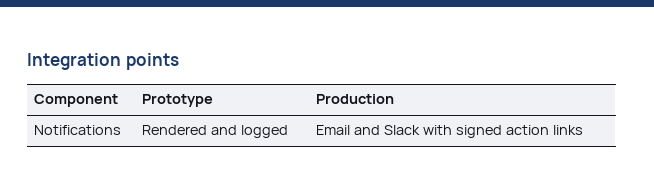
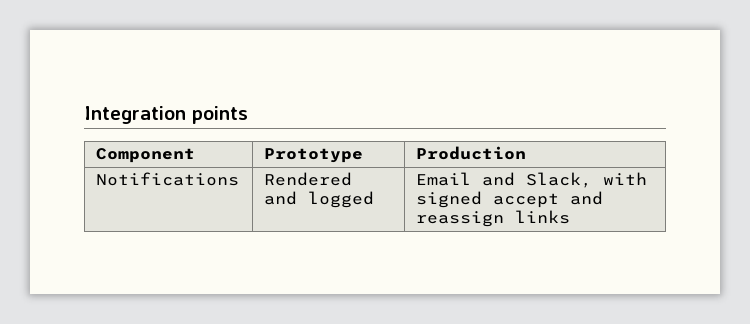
[384,125,421,135] Slack -> [526,172,593,188] Slack,
[505,125,549,135] action -> [493,191,604,208] [416,211,505,227] accept and reassign

